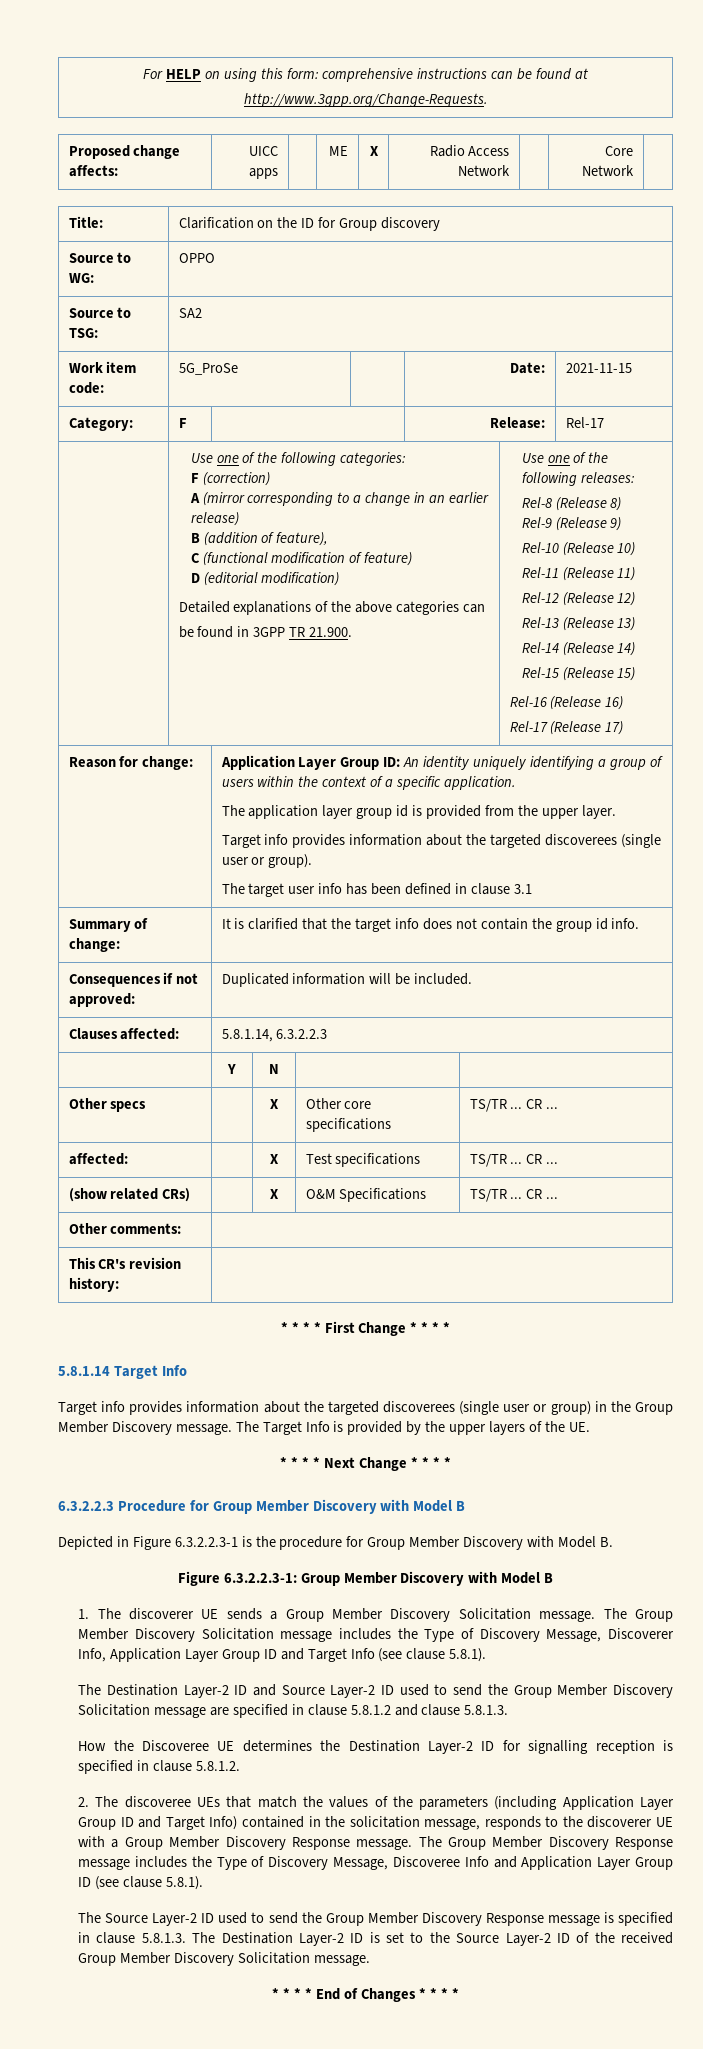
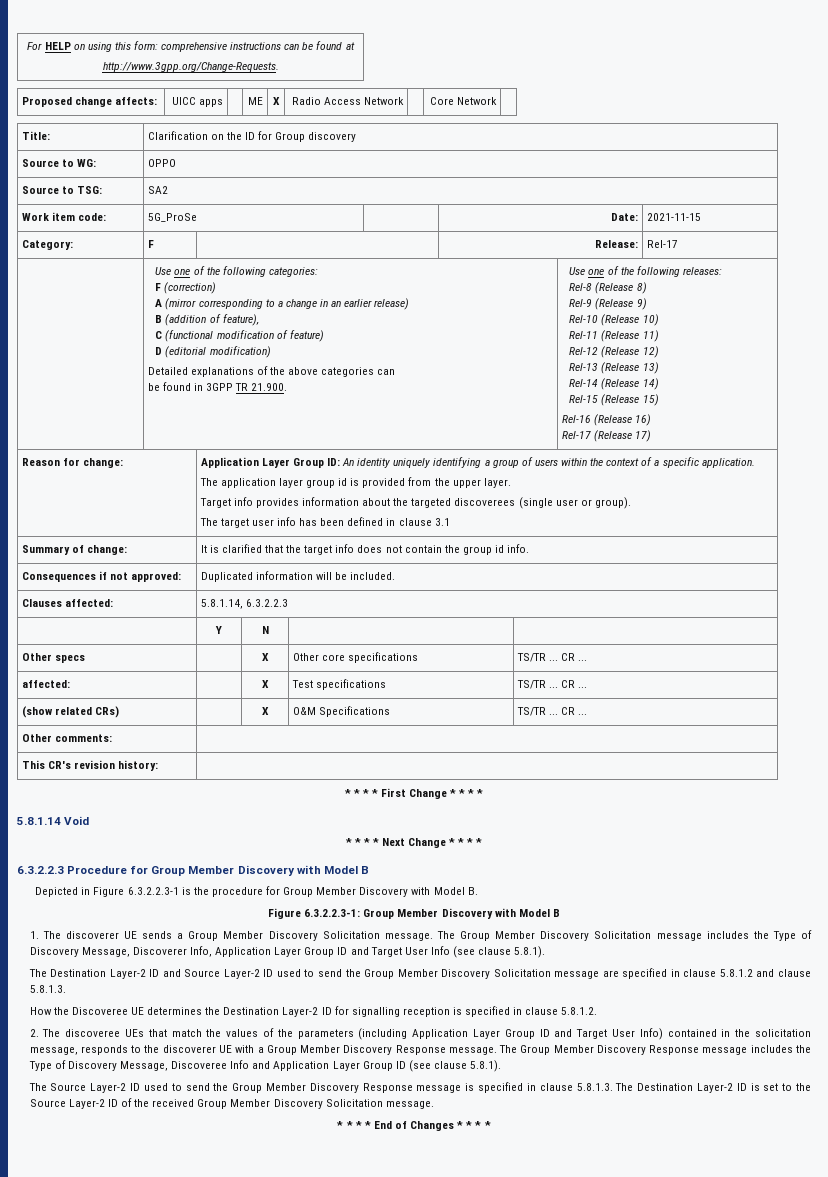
[113,1365,187,1379] [58,1401,673,1415] [58,1421,590,1435] Target Info // Target info provides information about the targeted discoverees (single user or group) in the Group Member Discovery message. The Target Info is provided by the upper layers of the UE. -> [64,816,90,825] Void
(347, 1655) none -> [404,947,428,955] User
(205, 1823) none -> [612,1029,636,1037] User

